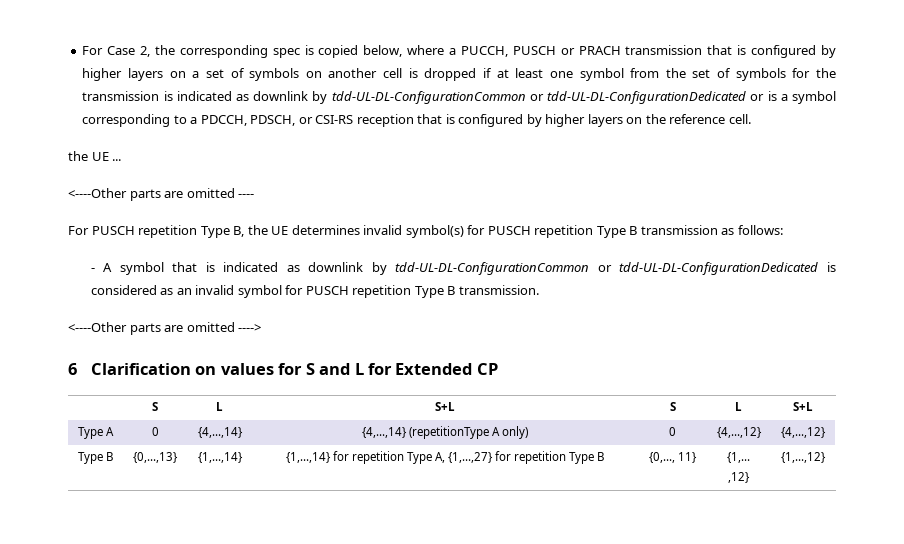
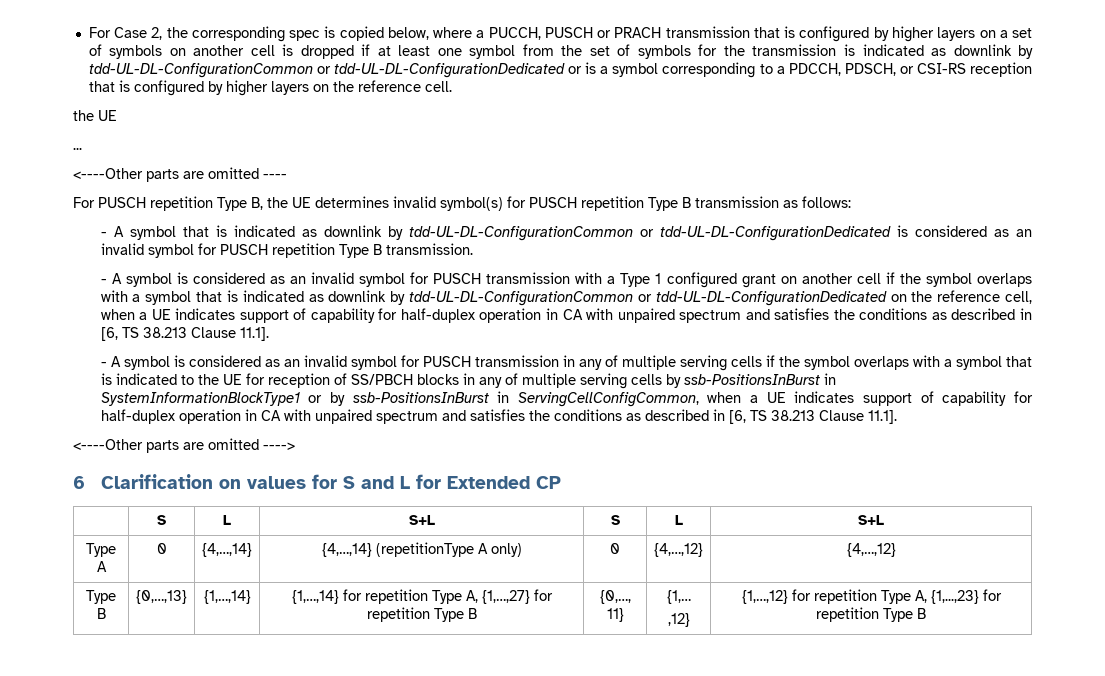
(109, 156) none -> (117, 115) //
(539, 290) none -> [100,272,1032,288] [100,290,1032,306] [100,308,1032,323] [100,327,269,341] [100,355,1032,371] [100,373,836,389] [100,391,1034,407] [100,409,897,424] // - A symbol is considered as an invalid symbol for PUSCH transmission with a Type 1 configured grant on another cell if the symbol overlaps with a symbol that is indicated as downlink by tdd-UL-DL-ConfigurationCommon or tdd-UL-DL-ConfigurationDedicated on the reference cell, when a UE indicates support of capability for half-duplex operation in CA with unpaired spectrum and satisfies the conditions as described in [6, TS 38.213 Clause 11.1]. // - A symbol is considered as an invalid symbol for PUSCH transmission in any of multiple serving cells if the symbol overlaps with a symbol that is indicated to the UE for reception of SS/PBCH blocks in any of multiple serving cells by ssb-PositionsInBurst in SystemInformationBlockType1 or by ssb-PositionsInBurst in ServingCellConfigCommon, when a UE indicates support of capability for half-duplex operation in CA with unpaired spectrum and satisfies the conditions as described in [6, TS 38.213 Clause 11.1].
(826, 457) none -> [791,589,1002,604] [816,607,926,622] for repetition Type A, {1,...,23} for repetition Type B

